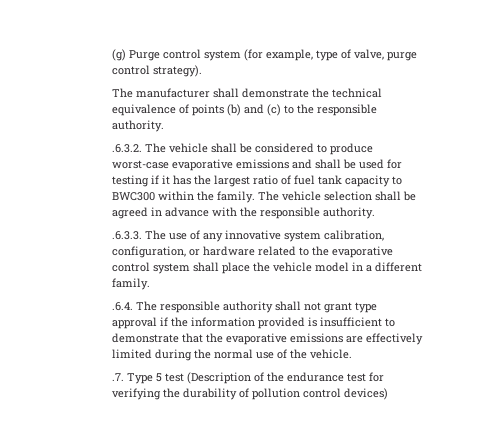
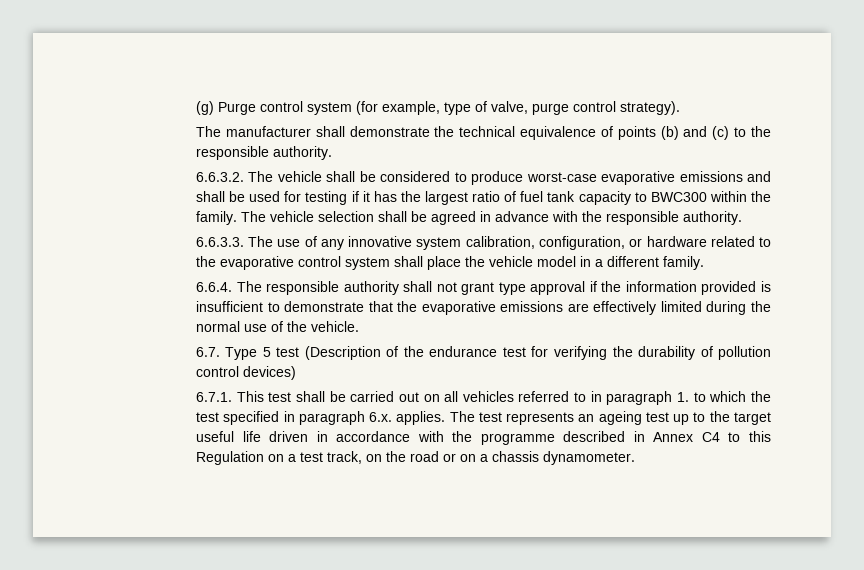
[111,144,142,153] .6.3.2. -> [195,172,244,182] 6.6.3.2.
[111,231,142,240] .6.3.3. -> [195,237,244,247] 6.6.3.3.
[111,302,133,311] .6.4. -> [195,282,232,292] 6.6.4.
[111,373,124,381] .7. -> [195,347,220,357] 6.7.
(388, 394) none -> [195,391,772,405] [195,411,771,425] [195,431,772,445] [195,451,635,465] // 6.7.1. This test shall be carried out on all vehicles referred to in paragraph 1. to which the test specified in paragraph 6.x. applies. The test represents an ageing test up to the target useful life driven in accordance with the programme described in Annex C4 to this Regulation on a test track, on the road or on a chassis dynamometer.

